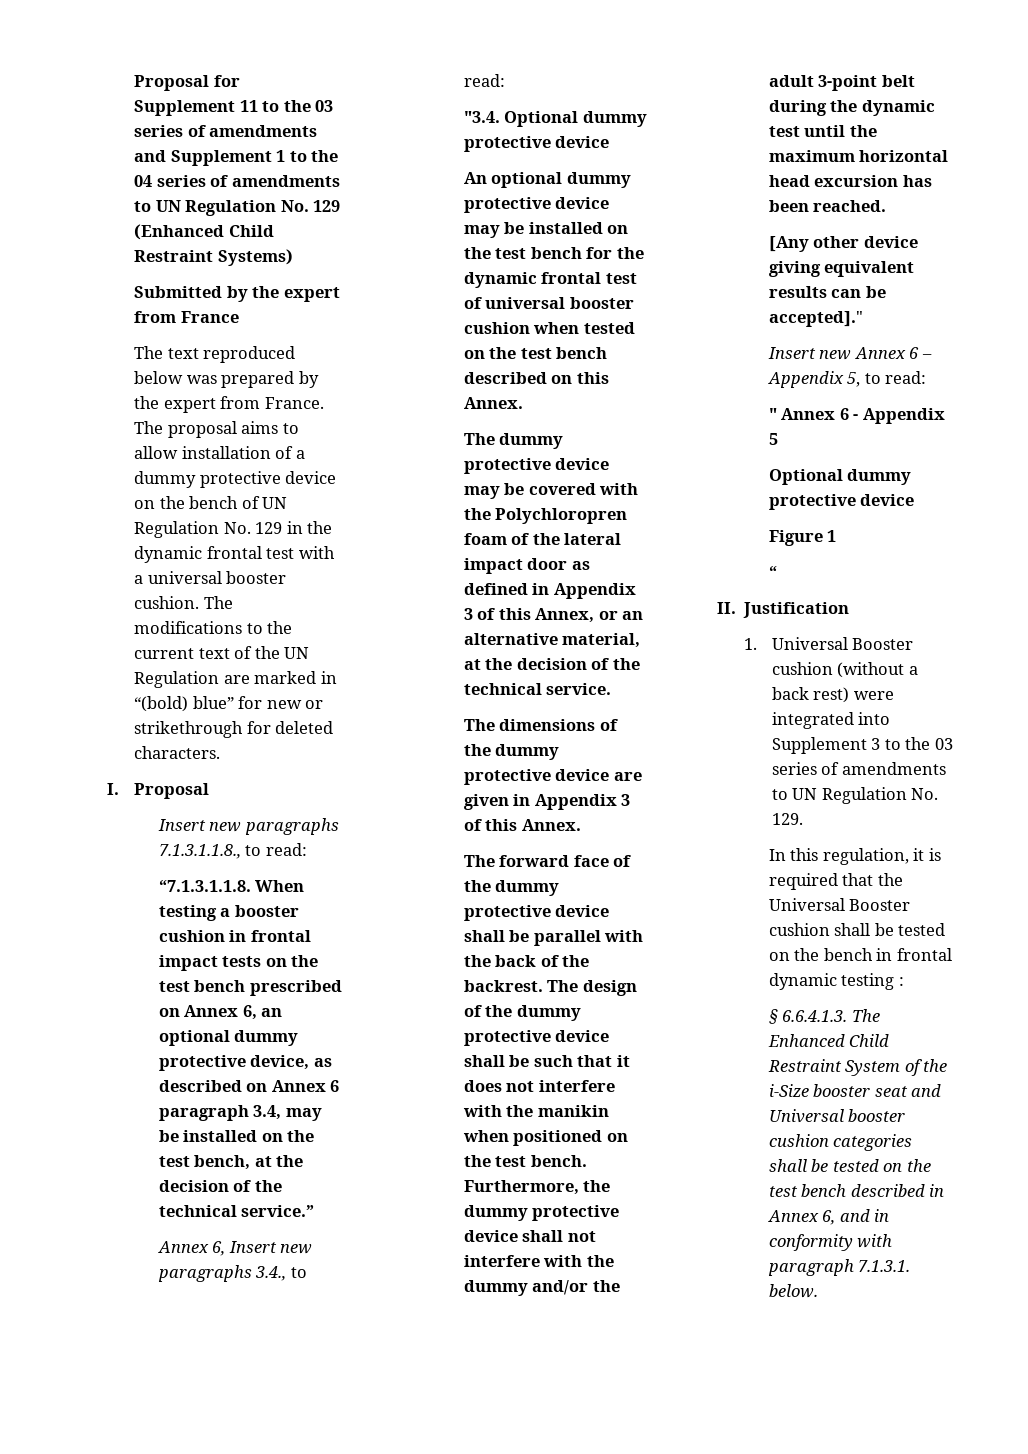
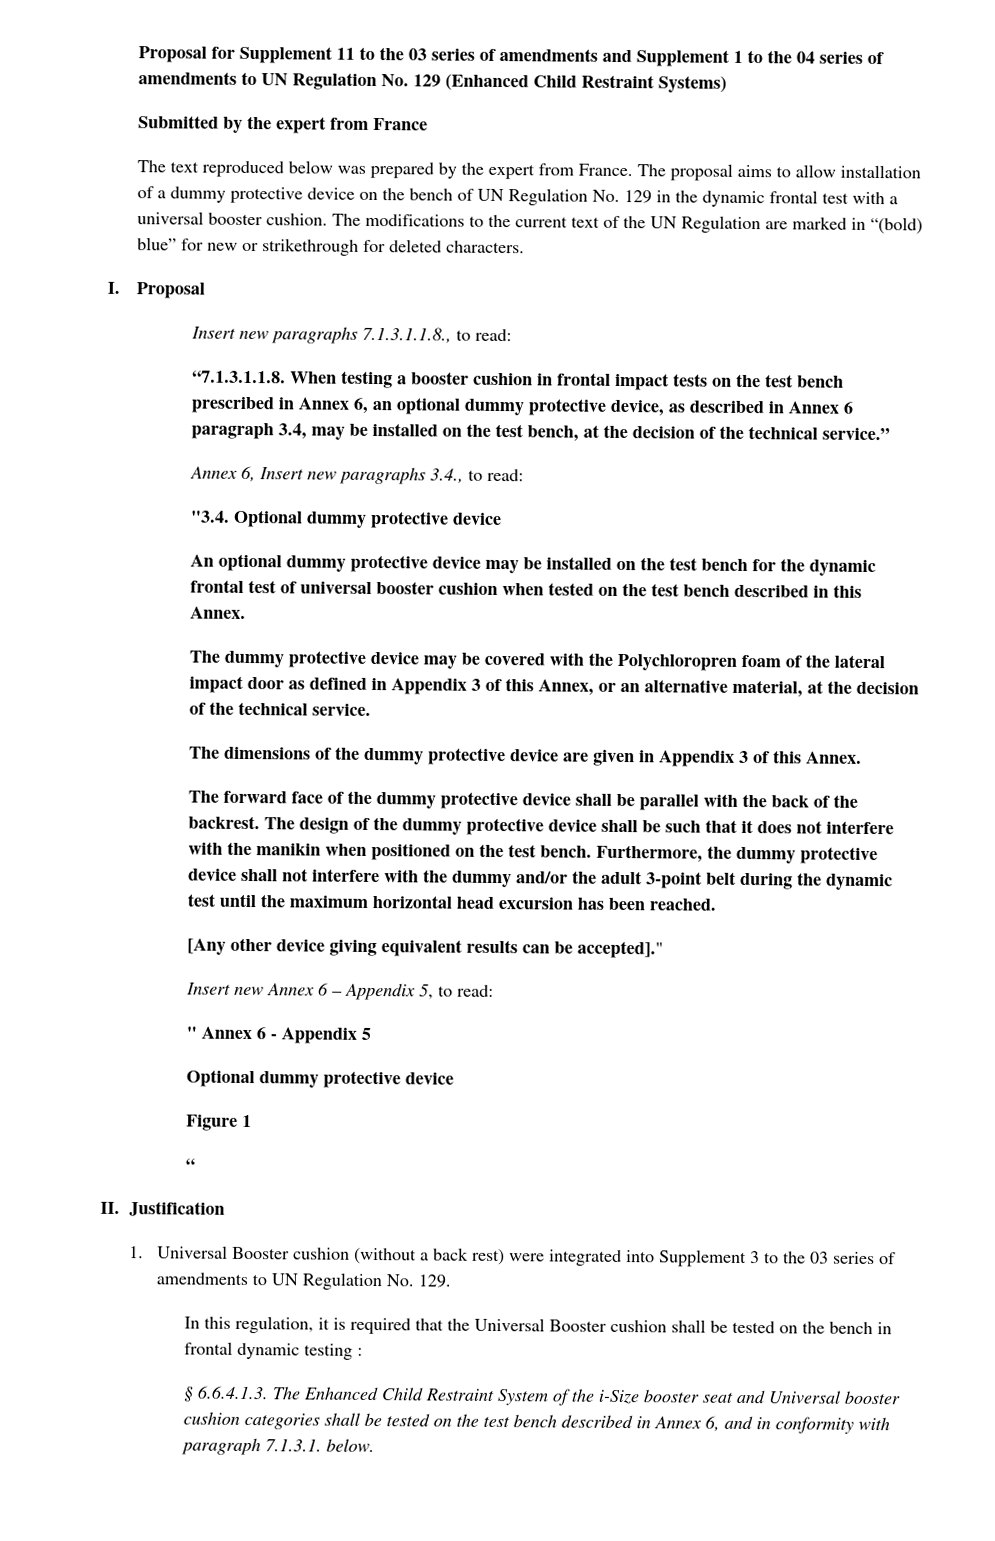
[158,1008,180,1017] on -> [278,397,295,410] in
[246,1083,268,1092] on -> [768,401,785,414] in
[551,375,573,384] on -> [813,585,830,598] in

